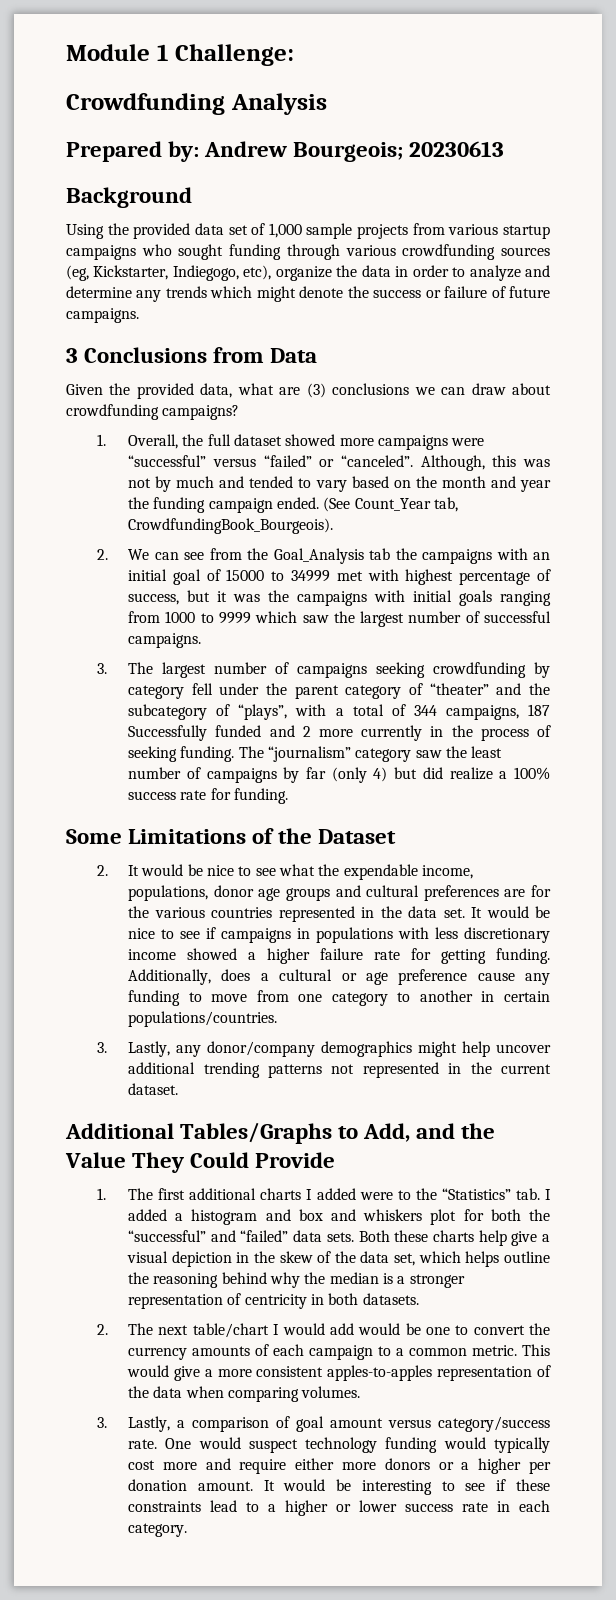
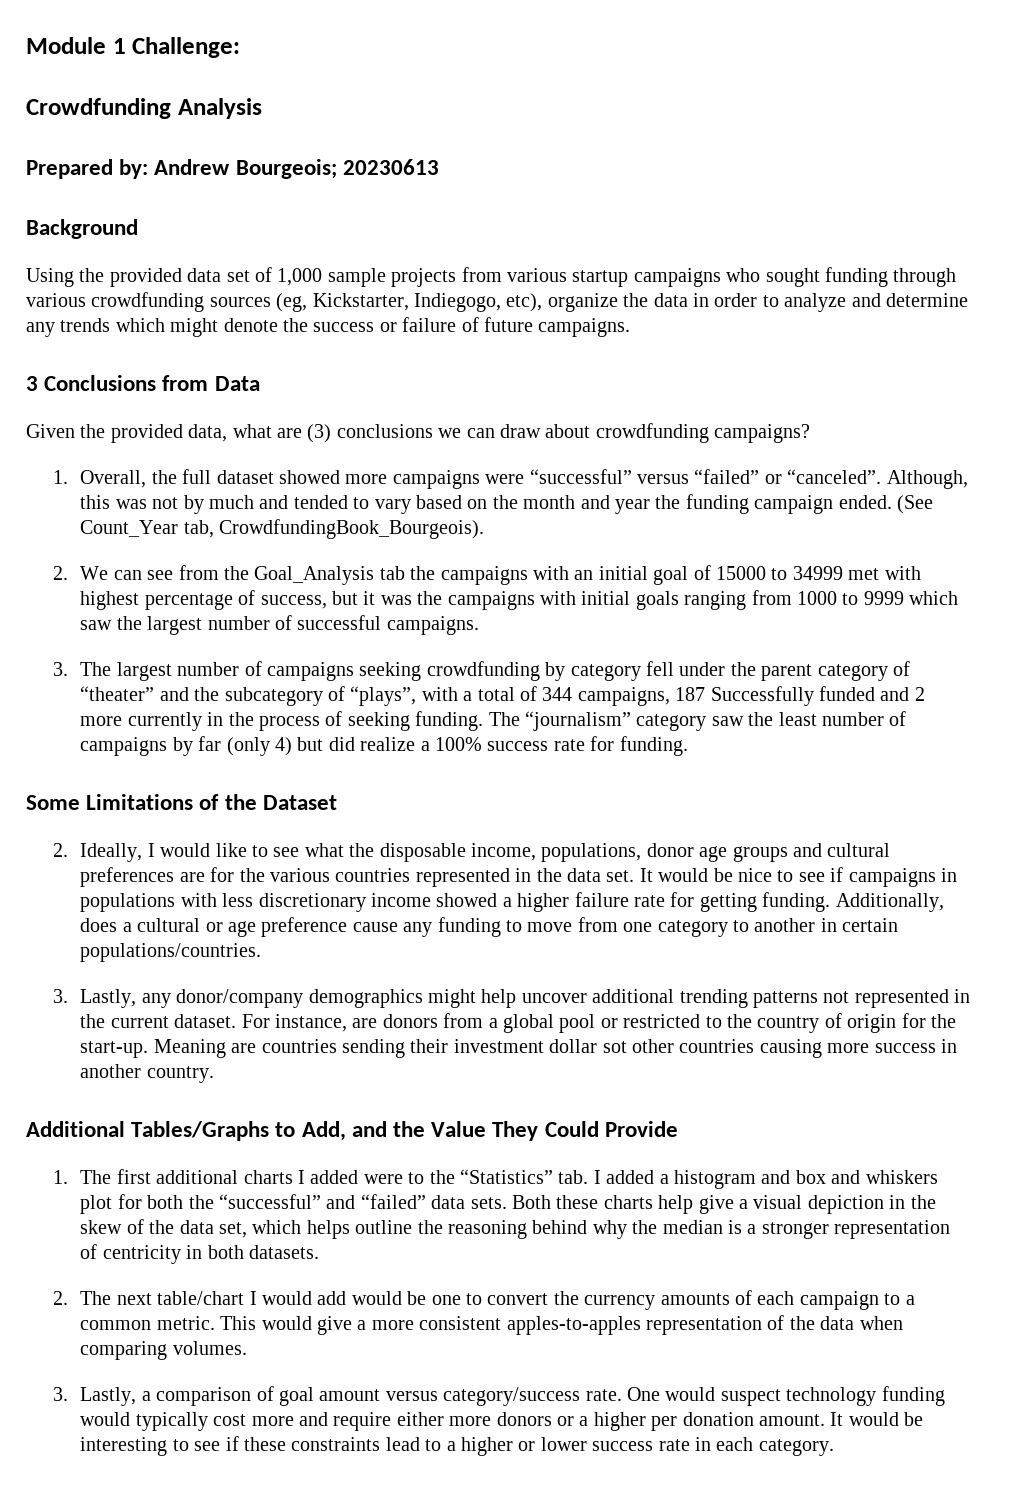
[128,864,235,876] It would be nice -> [80,843,247,862] Ideally, I would like
[343,864,418,880] expendable -> [379,843,466,862] disposable
(179, 1089) none -> [241,1013,956,1033] [80,1039,957,1058] [80,1064,214,1083] For instance, are donors from a global pool or restricted to the country of origin for the start-up. Meaning are countries sending their investment dollar sot other countries causing more success in another country.

